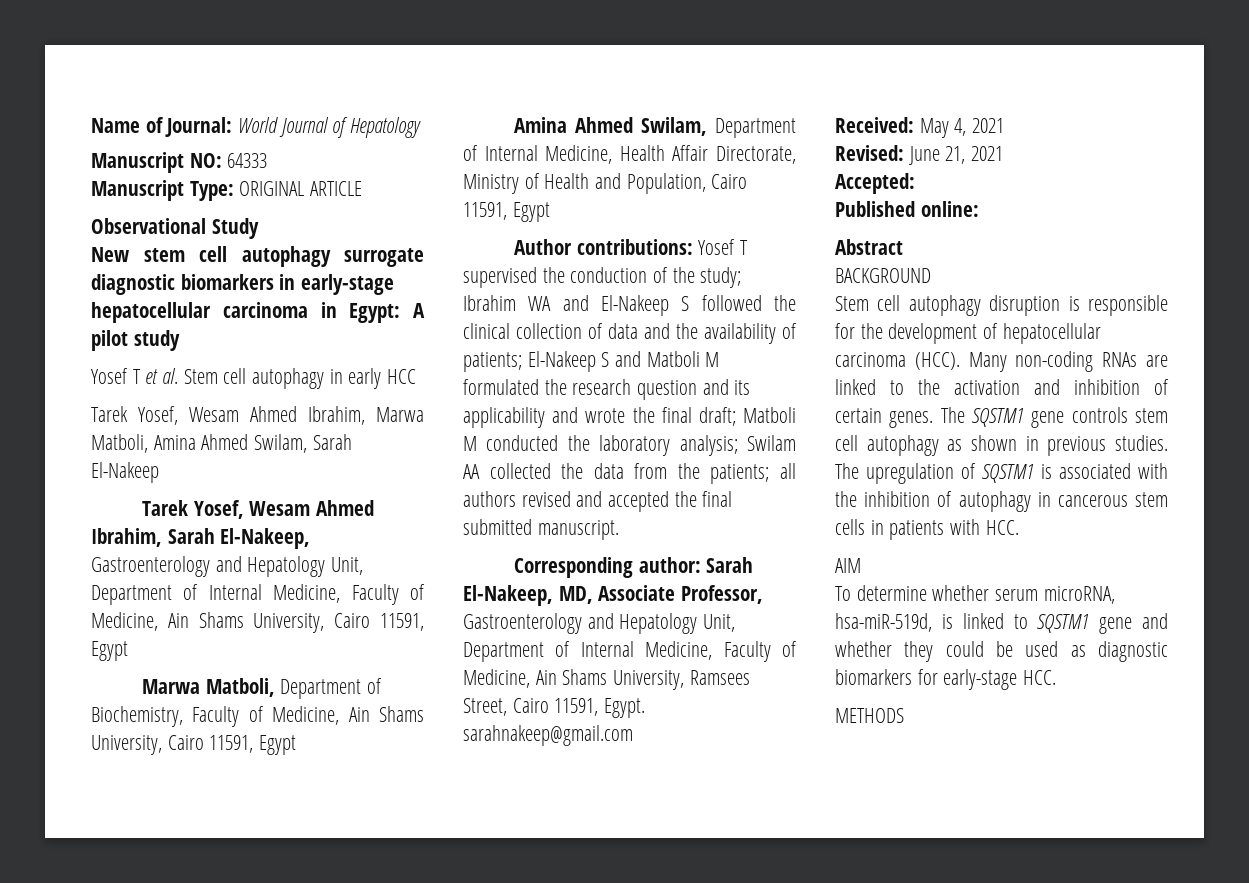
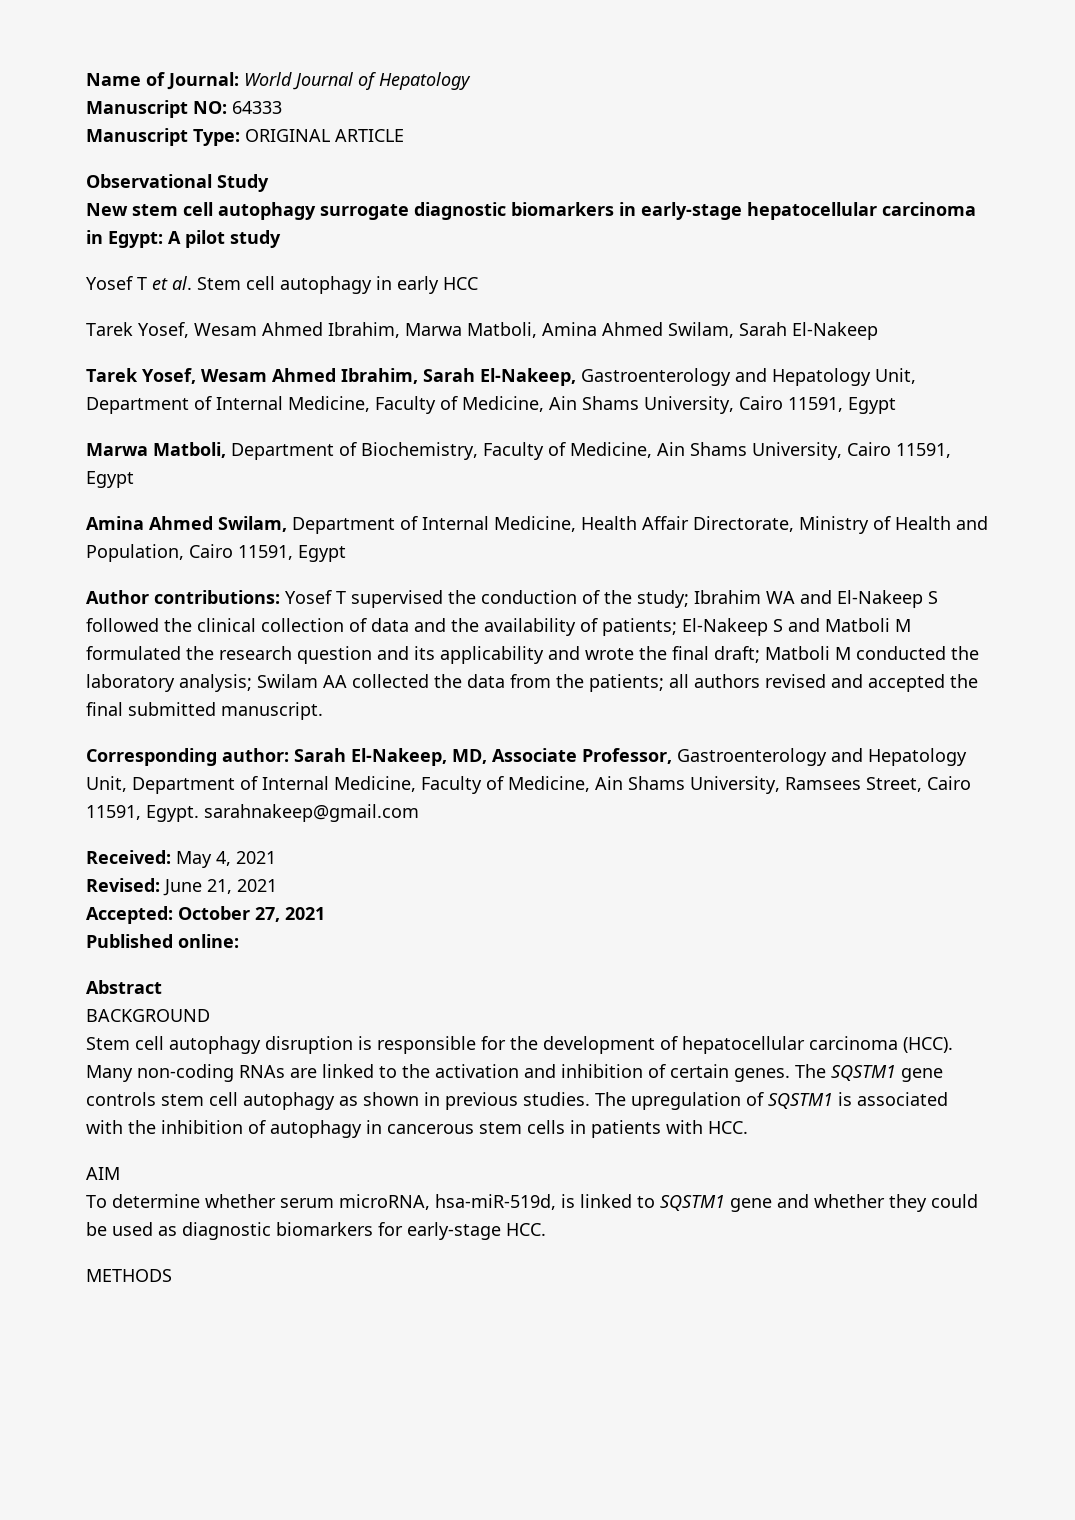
(915, 183) none -> [178,906,325,922] October 27, 2021

